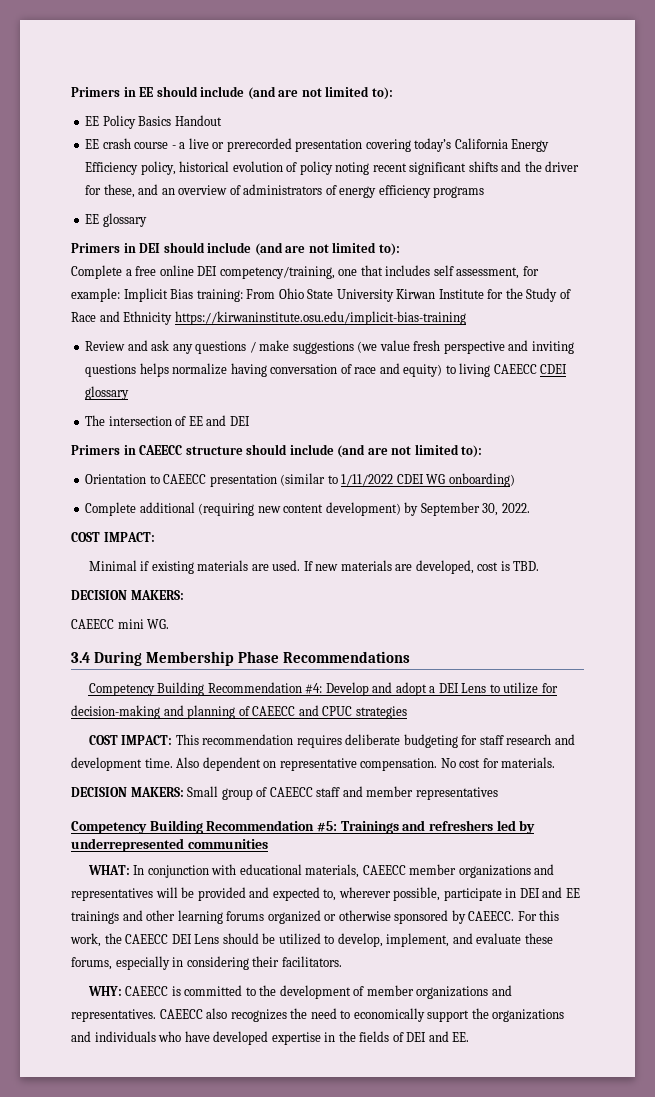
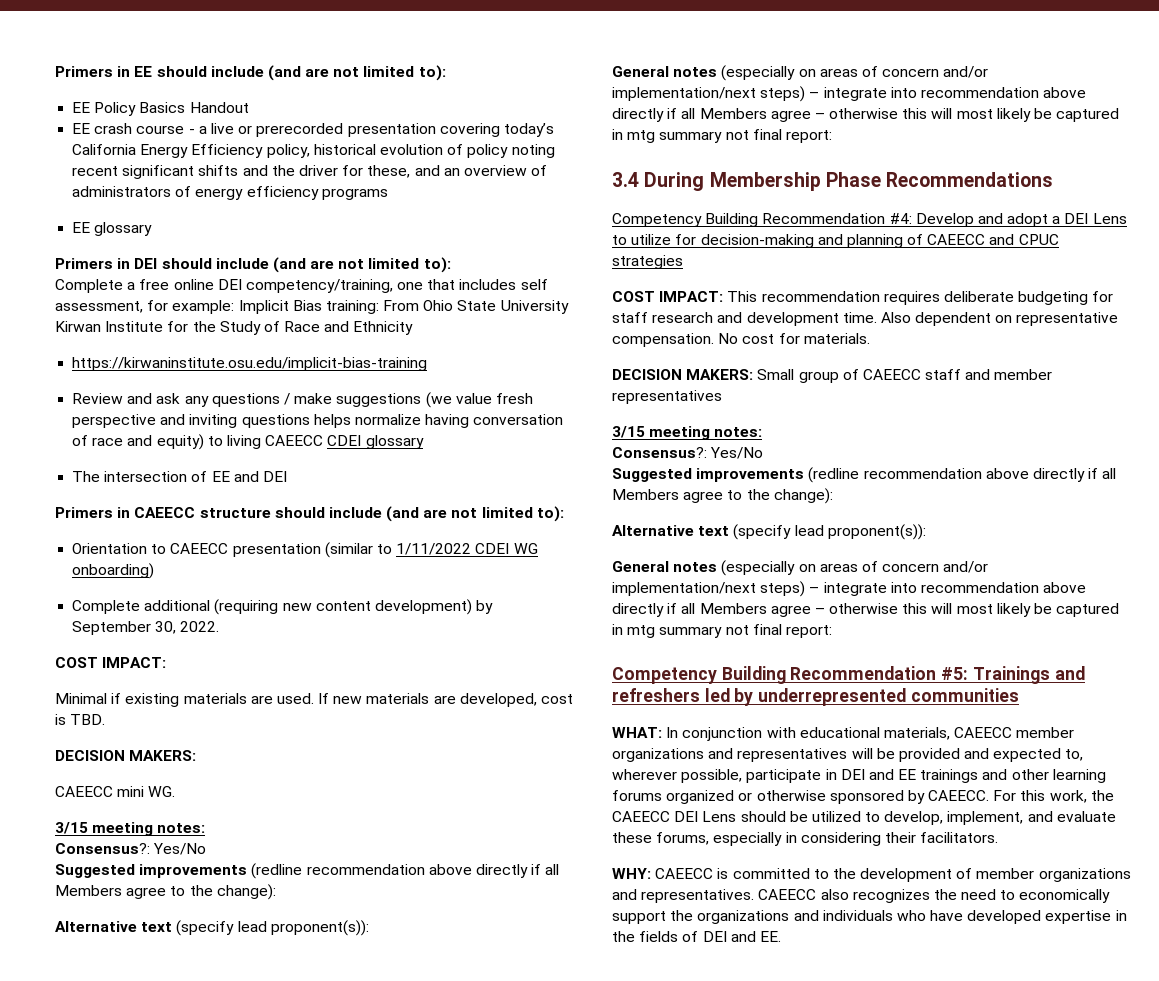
(173, 318) none -> (414, 328) //
(170, 624) none -> [55,822,206,836] [55,843,207,855] [55,863,560,879] [55,884,276,900] [55,920,369,936] [612,65,989,81] [612,86,1087,102] [612,108,1120,122] [612,129,832,143] // 3/15 meeting notes: // Consensus?: Yes/No // Suggested improvements (redline recommendation above directly if all Members agree to the change): // Alternative text (specify lead proponent(s)): // General notes (especially on areas of concern and/or implementation/next steps) – integrate into recommendation above directly if all Members agree – otherwise this will most likely be captured in mtg summary not final report:
(498, 793) none -> [612,426,763,440] [612,447,764,459] [612,467,1117,483] [612,488,833,504] [612,524,926,540] [612,560,989,576] [612,581,1087,597] [612,603,1120,617] [612,624,832,638] // 3/15 meeting notes: // Consensus?: Yes/No // Suggested improvements (redline recommendation above directly if all Members agree to the change): // Alternative text (specify lead proponent(s)): // General notes (especially on areas of concern and/or implementation/next steps) – integrate into recommendation above directly if all Members agree – otherwise this will most likely be captured in mtg summary not final report:

